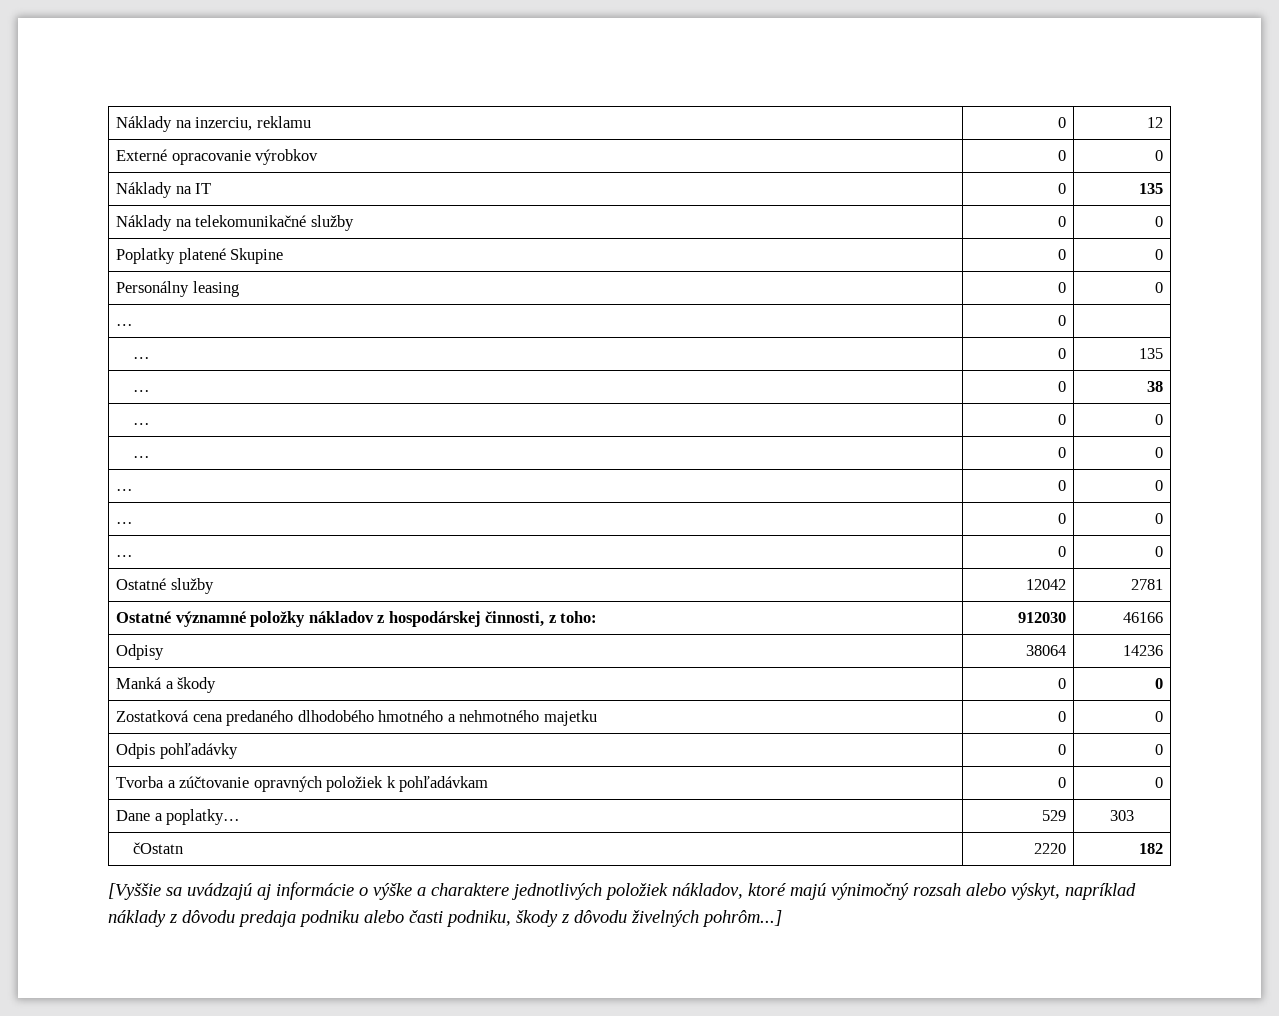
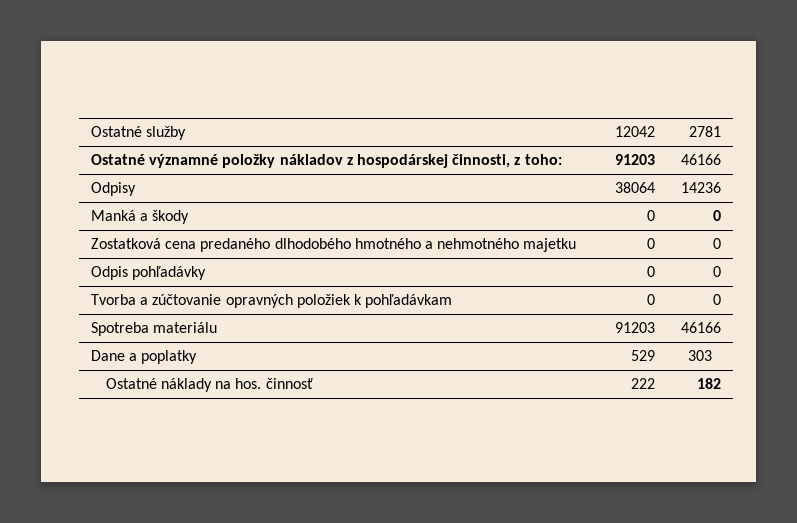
[116,116,311,132] [1057,117,1066,128] [1146,117,1163,128] [116,149,319,165] [1057,150,1066,161] [1154,150,1163,161] [116,182,212,198] [1057,183,1066,194] [1138,183,1163,194] [116,215,354,231] [1057,216,1066,227] [1154,216,1163,227] [116,248,284,264] [1057,249,1066,260] [1154,249,1163,260] [116,281,239,297] [1057,282,1066,293] [1154,282,1163,293] [116,324,134,326] [1057,315,1066,326] [133,357,151,359] [1057,348,1066,359] [1138,348,1163,359] [133,390,151,392] [1057,381,1066,392] [1146,381,1163,392] [133,423,151,425] [1057,414,1066,425] [1154,414,1163,425] [133,456,151,458] [1057,447,1066,458] [1154,447,1163,458] [116,489,134,491] [1057,480,1066,491] [1154,480,1163,491] [116,522,134,524] [1057,513,1066,524] [1154,513,1163,524] [116,555,134,557] [1057,546,1066,557] [1154,546,1163,557] Náklady na inzerciu, reklamu | 0 | 12 // Externé opracovanie výrobkov | 0 | 0 // Náklady na IT | 0 | 135 // Náklady na telekomunikačné služby | 0 | 0 // Poplatky platené Skupine | 0 | 0 // Personálny leasing | 0 | 0 // … | 0 | // … | 0 | 135 // … | 0 | 38 // … | 0 | 0 // … | 0 | 0 // … | 0 | 0 // … | 0 | 0 // … | 0 | 0 // -> (91, 131) none
[1017,612,1066,623] 912030 -> [614,154,655,165] 91203
(1163, 782) none -> [91,322,218,336] [614,322,655,333] [680,322,721,333] // Spotreba materiálu | 91203 | 46166
[166,809,241,825] poplatky… -> [141,350,198,364] poplatky
[133,842,184,854] [1033,843,1066,854] [1138,843,1163,854] [108,882,1136,900] [108,910,782,927] čOstatn | 2220 | 182 // [Vyššie sa uvádzajú aj informácie o výške a charaktere jednotlivých položiek nákladov, ktoré majú výnimočný rozsah alebo výskyt, napríklad náklady z dôvodu predaja podniku alebo časti podniku, škody z dôvodu živelných pohrôm...] -> [105,378,313,392] [630,378,655,389] [696,378,721,389] Ostatné náklady na hos. činnosť | 222 | 182

